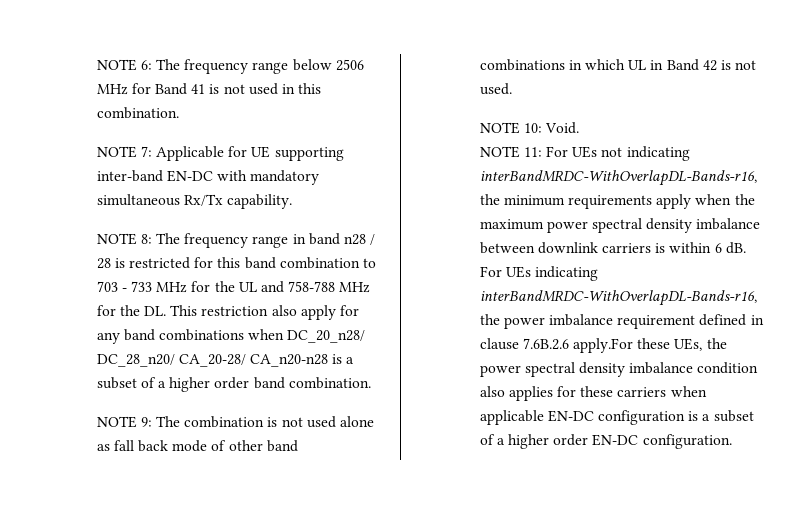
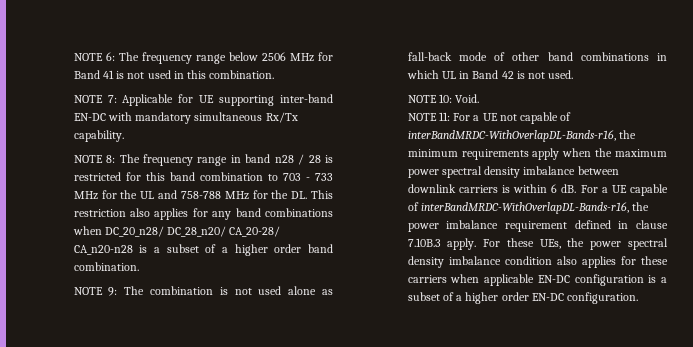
[300,305,336,320] apply -> [154,208,189,220] applies
[113,440,169,452] fall back -> [407,52,452,61] fall-back
[572,146,690,161] UEs not indicating -> [473,112,572,124] a UE not capable of
[505,266,599,281] UEs indicating -> [601,184,668,196] [407,202,419,211] a UE capable of
[522,338,634,353] 7.6B.2.6 apply.For -> [407,238,501,250] 7.10B.3 apply. For

